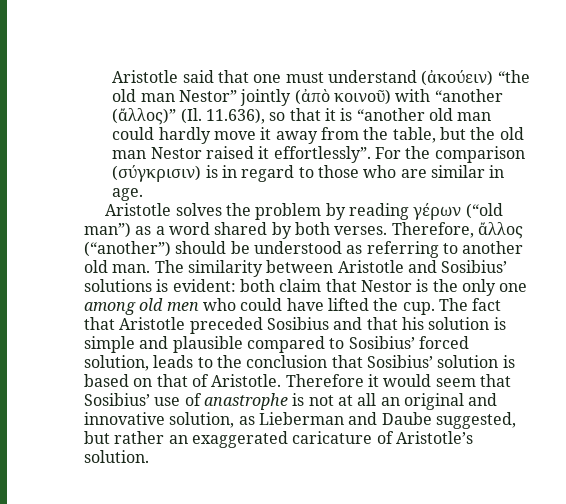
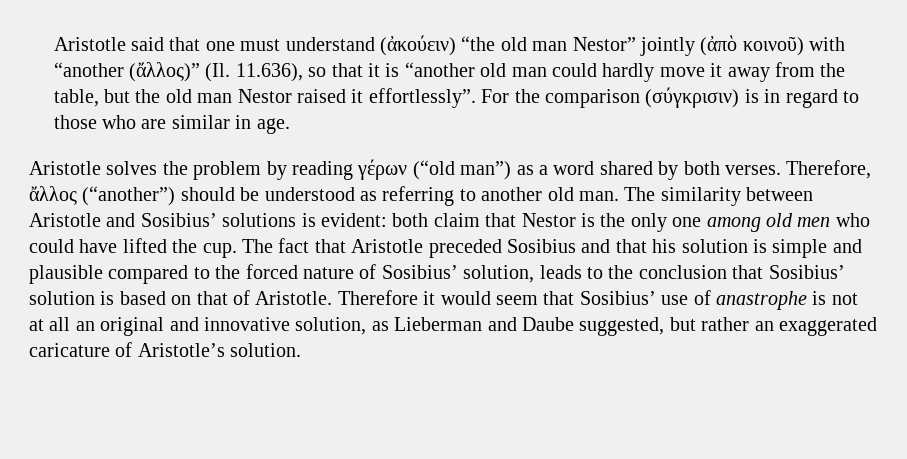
[348,336,469,349] Sosibius’ forced -> [215,264,458,279] the forced nature of Sosibius’

